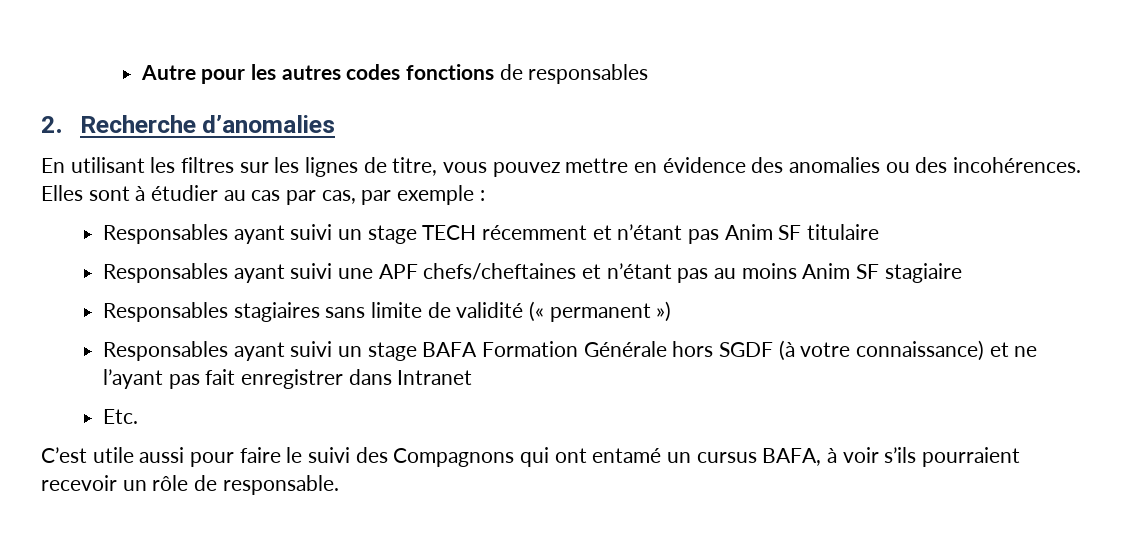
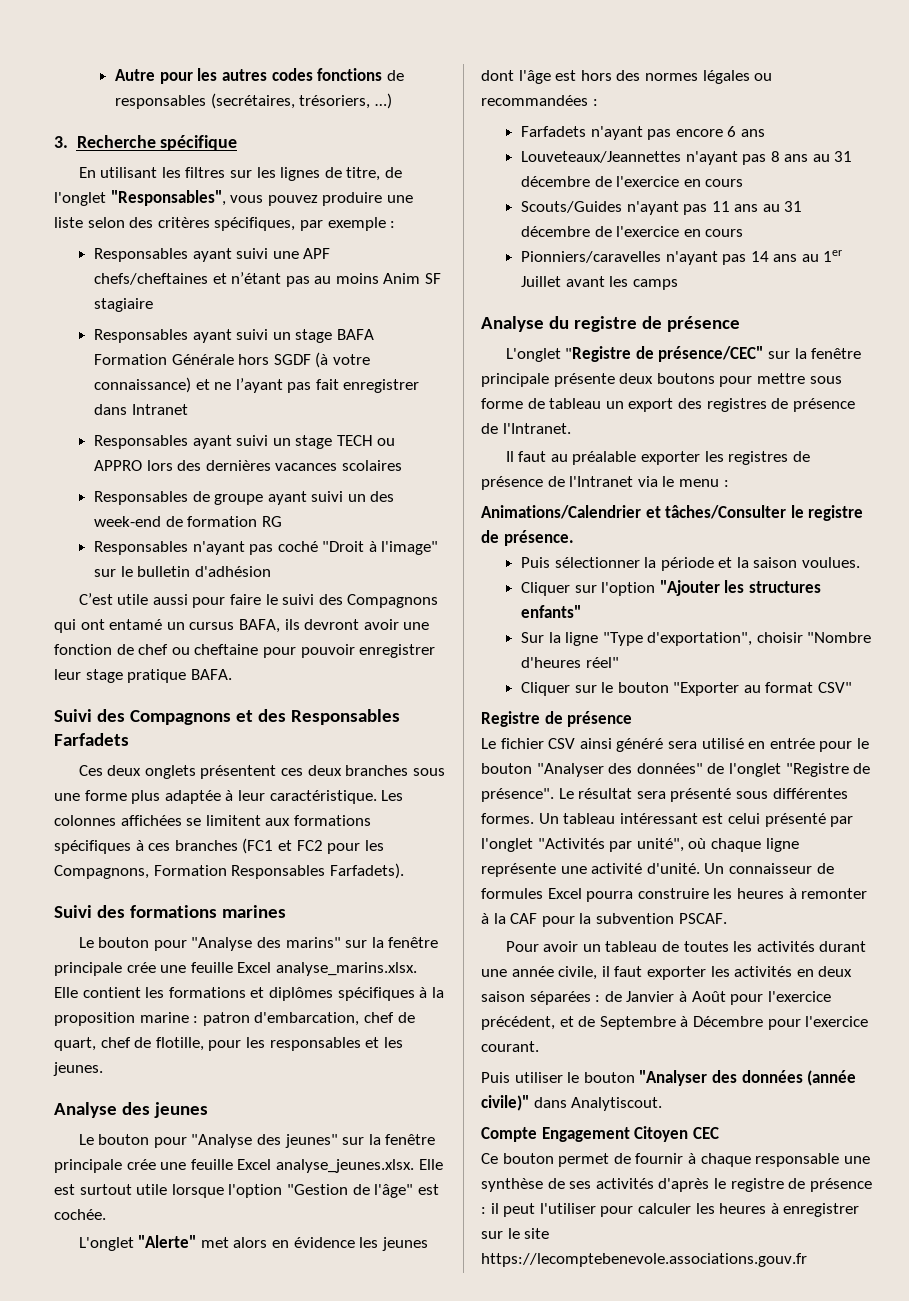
[41,115,336,133] // 2. Recherche d’anomalies -> [210,93,392,109] [54,135,238,151] (secrétaires, trésoriers, …) // 3. Recherche spécifique
[443,157,1082,177] [41,185,485,205] [102,224,879,244] vous pouvez mettre en évidence des anomalies ou des incohérences. Elles sont à étudier au cas par cas, par exemple : // Responsables ayant suivi un stage TECH récemment et n’étant pas Anim SF titulaire -> [384,167,402,178] [54,190,413,206] [54,217,396,231] de l'onglet "Responsables", vous pouvez produire une liste selon des critères spécifiques, par exemple :
[102,301,672,322] // Responsables stagiaires sans limite de validité (« permanent ») -> (153, 305) none
[102,409,138,424] Etc. -> [93,435,396,449] [93,460,402,471] [93,491,395,505] [93,516,282,527] [93,541,439,555] [93,566,271,577] Responsables ayant suivi un stage TECH ou APPRO lors des dernières vacances scolaires // Responsables de groupe ayant suivi un des week-end de formation RG // Responsables n'ayant pas coché "Droit à l'image" sur le bulletin d'adhésion
[827,447,1021,467] [41,475,339,495] à voir s’ils pourraient recevoir un rôle de responsable. -> [284,619,430,630] [54,644,436,658] [54,669,232,683] [54,709,400,725] [54,733,129,746] [78,765,445,779] [54,790,404,804] [54,815,371,826] [54,838,384,854] [54,863,404,879] [54,905,286,918] [78,937,439,951] [54,962,417,976] [54,987,444,1001] [54,1012,415,1026] [54,1037,403,1051] [53,1062,103,1076] [54,1102,208,1118] [78,1134,436,1148] [54,1159,443,1173] [54,1184,439,1198] [54,1209,106,1220] [78,1235,428,1251] [481,70,773,84] [481,95,598,106] [520,126,765,140] [520,151,853,165] [520,176,744,187] [520,201,803,215] [520,226,744,237] [520,250,843,265] [520,276,678,290] [481,316,740,332] [505,346,862,362] [481,373,842,387] [481,398,855,412] [481,423,571,434] [505,451,810,465] [481,476,729,490] [481,505,864,521] [481,530,574,546] [520,557,861,571] [520,580,821,596] [520,605,581,618] [520,632,872,646] [520,657,619,668] [520,682,853,696] [481,711,633,727] [481,738,869,752] [481,763,871,777] [481,788,848,802] [481,813,854,827] [481,838,799,852] [481,863,834,877] [481,888,868,902] [481,913,727,927] [505,941,867,952] [481,966,853,980] [481,991,831,1005] [481,1016,869,1030] [481,1041,539,1052] [481,1070,857,1086] [481,1095,663,1111] [481,1126,719,1142] [481,1153,870,1167] [481,1178,872,1192] [481,1203,860,1217] [481,1228,550,1239] [481,1253,807,1267] ils devront avoir une fonction de chef ou cheftaine pour pouvoir enregistrer leur stage pratique BAFA. // Suivi des Compagnons et des Responsables Farfadets // Ces deux onglets présentent ces deux branches sous une forme plus adaptée à leur caractéristique. Les colonnes affichées se limitent aux formations spécifiques à ces branches (FC1 et FC2 pour les Compagnons, Formation Responsables Farfadets). // Suivi des formations marines // Le bouton pour "Analyse des marins" sur la fenêtre principale crée une feuille Excel analyse_marins.xlsx. Elle contient les formations et diplômes spécifiques à la proposition marine : patron d'embarcation, chef de quart, chef de flotille, pour les responsables et les jeunes. // Analyse des jeunes // Le bouton pour "Analyse des jeunes" sur la fenêtre principale crée une feuille Excel analyse_jeunes.xlsx. Elle est surtout utile lorsque l'option "Gestion de l'âge" est cochée. // L'onglet "Alerte" met alors en évidence les jeunes dont l'âge est hors des normes légales ou recommandées : // Farfadets n'ayant pas encore 6 ans // Louveteaux/Jeannettes n'ayant pas 8 ans au 31 décembre de l'exercice en cours // Scouts/Guides n'ayant pas 11 ans au 31 décembre de l'exercice en cours // Pionniers/caravelles n'ayant pas 14 ans au 1er Juillet avant les camps // Analyse du registre de présence // L'onglet "Registre de présence/CEC" sur la fenêtre principale présente deux boutons pour mettre sous forme de tableau un export des registres de présence de l'Intranet. // Il faut au préalable exporter les registres de présence de l'Intranet via le menu : // Animations/Calendrier et tâches/Consulter le registre de présence. // Puis sélectionner la période et la saison voulues. // Cliquer sur l'option "Ajouter les structures enfants" // Sur la ligne "Type d'exportation", choisir "Nombre d'heures réel" // Cliquer sur le bouton "Exporter au format CSV" // Registre de présence // Le fichier CSV ainsi généré sera utilisé en entrée pour le bouton "Analyser des données" de l'onglet "Registre de présence". Le résultat sera présenté sous différentes formes. Un tableau intéressant est celui présenté par l'onglet "Activités par unité", où chaque ligne représente une activité d'unité. Un connaisseur de formules Excel pourra construire les heures à remonter à la CAF pour la subvention PSCAF. // Pour avoir un tableau de toutes les activités durant une année civile, il faut exporter les activités en deux saison séparées : de Janvier à Août pour l'exercice précédent, et de Septembre à Décembre pour l'exercice courant. // Puis utiliser le bouton "Analyser des données (année civile)" dans Analytiscout. // Compte Engagement Citoyen CEC // Ce bouton permet de fournir à chaque responsable une synthèse de ses activités d'après le registre de présence : il peut l'utiliser pour calculer les heures à enregistrer sur le site https://lecomptebenevole.associations.gouv.fr

